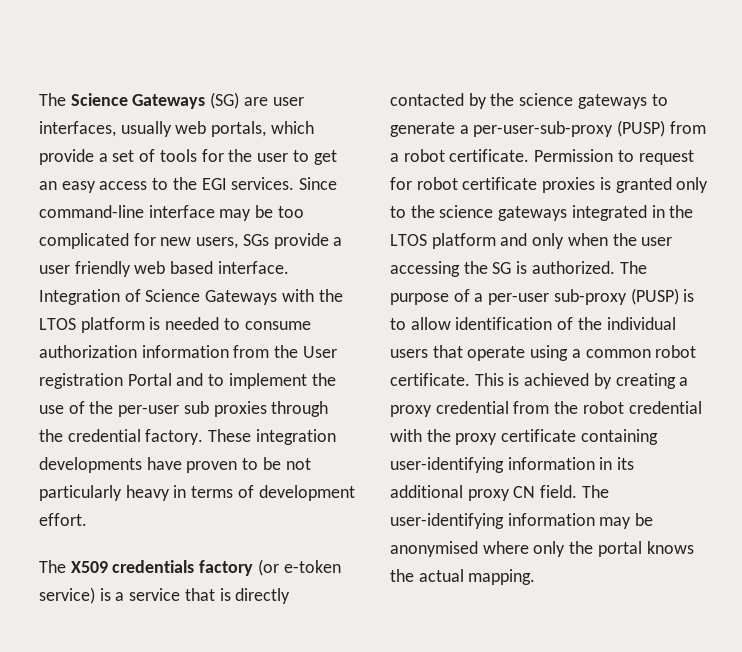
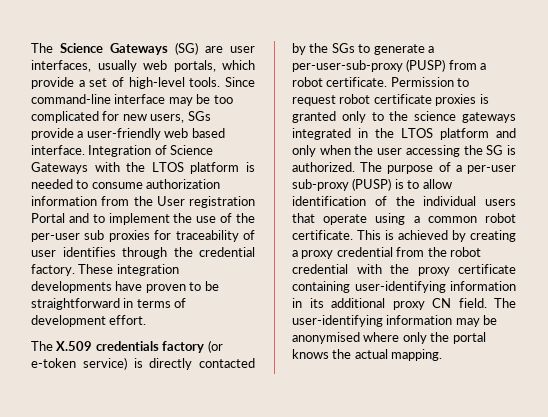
[159,149,337,165] [39,177,295,193] tools for the user to get an easy access to the EGI services. -> [128,77,221,89] high-level tools.
[39,261,131,277] user friendly -> [86,128,161,140] user-friendly
(267, 409) none -> [154,230,256,242] [31,247,116,257] for traceability of user identifies
[285,458,311,470] [39,485,170,501] not particularly heavy -> [31,298,120,310] straightforward
[70,561,108,573] X509 -> [56,341,93,351] X.509
[115,588,231,601] a service that is -> (143, 363) none
[519,93,647,109] science gateways -> [331,43,355,53] SGs
[390,177,412,190] for -> (336, 100) none

